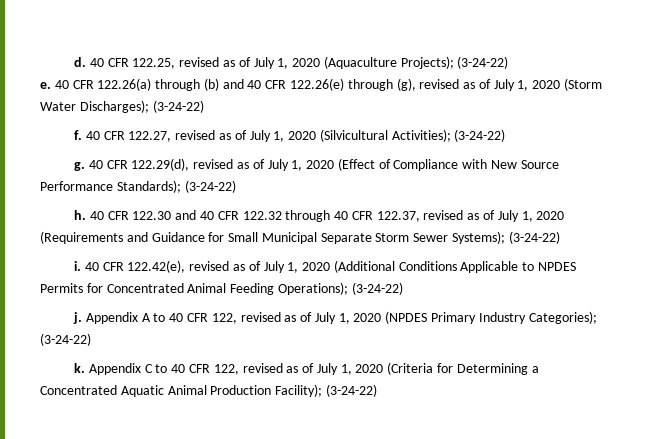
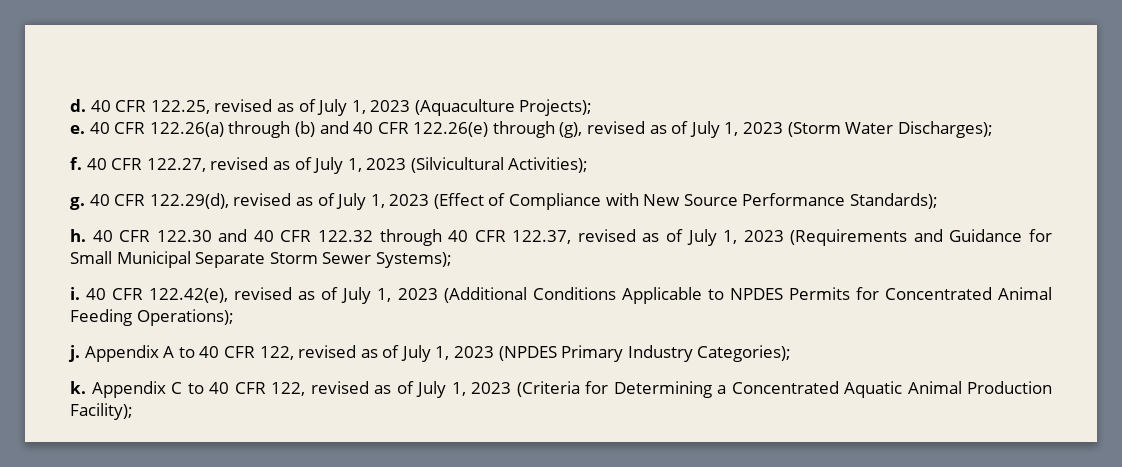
[292,58,321,67] 2020 -> [370,100,411,112] 2023
[457,56,509,69] (3-24-22) -> (593, 107) none
[532,80,561,89] 2020 -> [743,122,784,134] 2023
[152,100,204,113] (3-24-22) -> (993, 129) none
[288,131,317,140] 2020 -> [366,158,407,170] 2023
[454,129,506,142] (3-24-22) -> (589, 165) none
[306,160,335,169] 2020 -> [389,194,430,206] 2023
[184,180,236,193] (3-24-22) -> (939, 201) none
[536,211,565,220] 2020 -> [743,230,784,242] 2023
[508,231,560,244] (3-24-22) -> (452, 260) none
[302,262,331,271] 2020 -> [397,288,438,300] 2023
[351,282,403,295] (3-24-22) -> (234, 317) none
[353,313,382,322] 2020 -> [454,346,495,358] 2023
[40,333,91,346] (3-24-22) -> (792, 353) none
[355,364,384,373] 2020 -> [471,382,511,394] 2023
[325,384,377,397] (3-24-22) -> (133, 411) none

